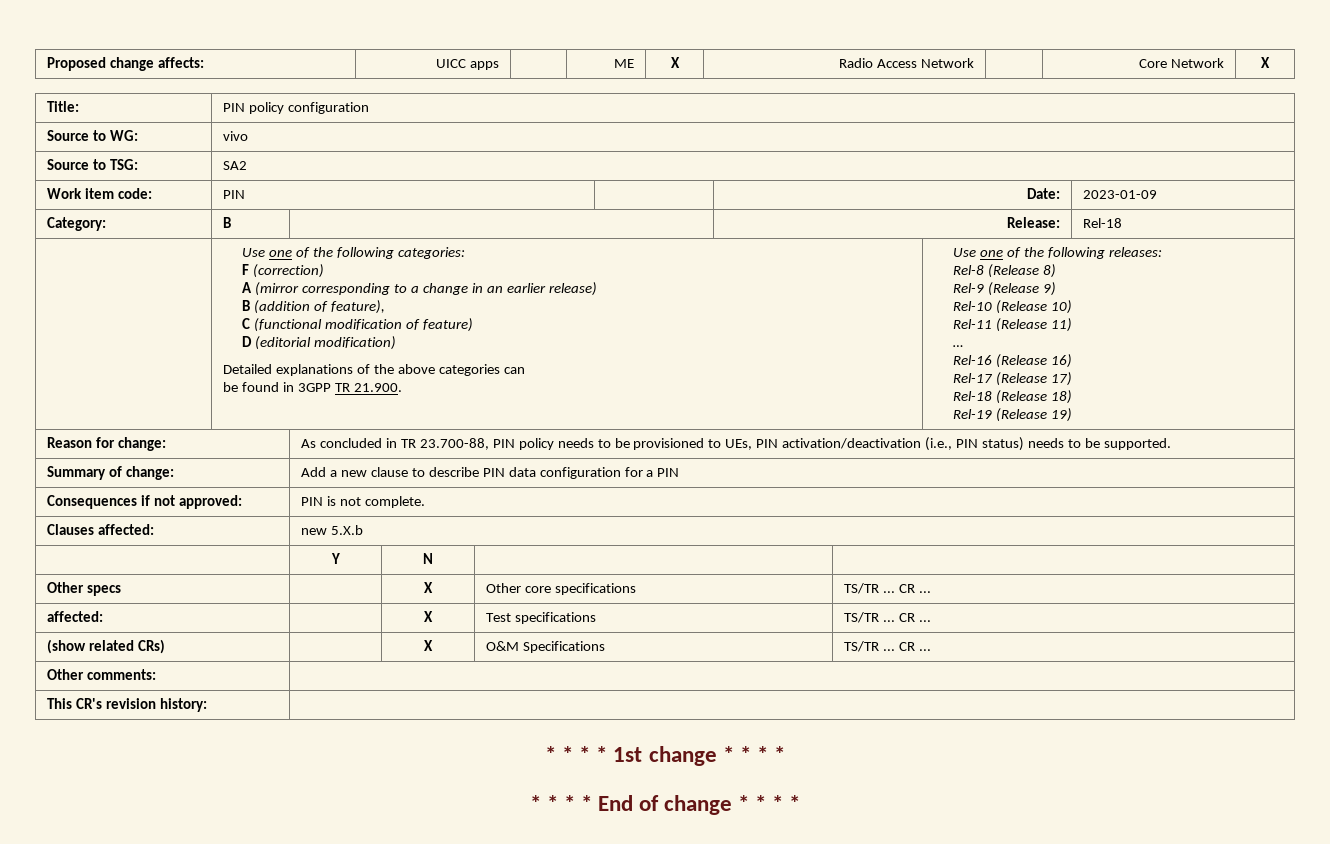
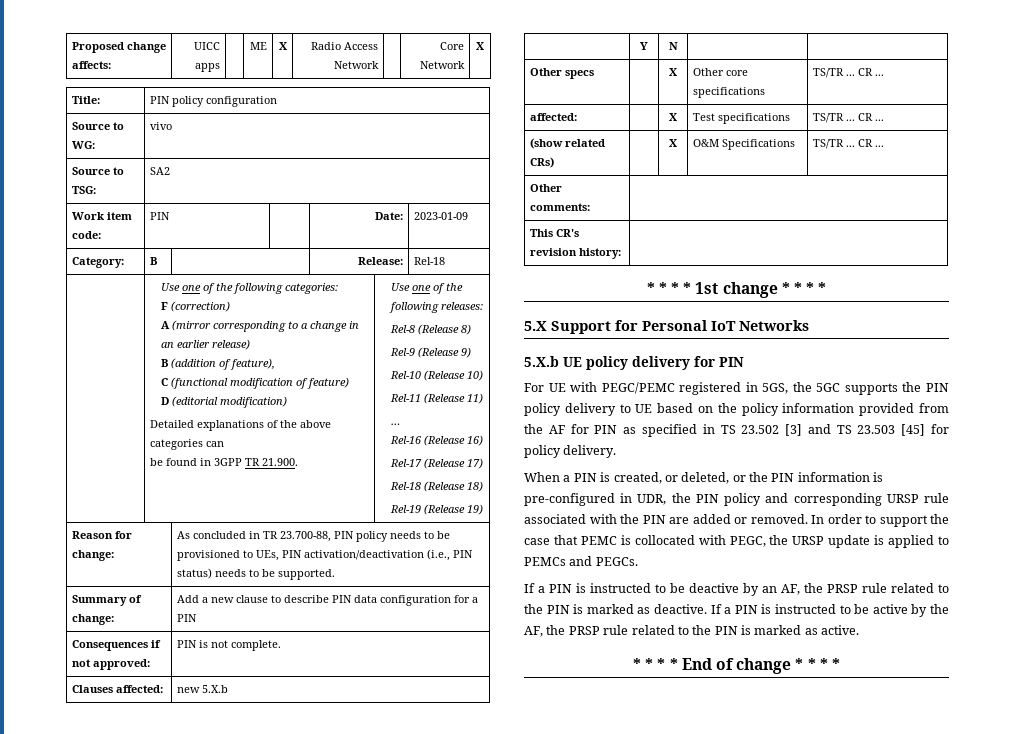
(785, 754) none -> [524,320,809,334] [524,356,744,370] [524,382,949,395] [524,403,949,416] [524,424,949,437] [524,445,617,458] [524,472,884,484] [524,493,949,506] [524,514,949,527] [524,535,949,548] [524,556,638,566] [524,583,949,596] [524,604,950,617] [524,625,860,637] // 5.X Support for Personal IoT Networks // 5.X.b UE policy delivery for PIN // For UE with PEGC/PEMC registered in 5GS, the 5GC supports the PIN policy delivery to UE based on the policy information provided from the AF for PIN as specified in TS 23.502 [3] and TS 23.503 [45] for policy delivery. // When a PIN is created, or deleted, or the PIN information is pre-configured in UDR, the PIN policy and corresponding URSP rule associated with the PIN are added or removed. In order to support the case that PEMC is collocated with PEGC, the URSP update is applied to PEMCs and PEGCs. // If a PIN is instructed to be deactive by an AF, the PRSP rule related to the PIN is marked as deactive. If a PIN is instructed to be active by the AF, the PRSP rule related to the PIN is marked as active.

